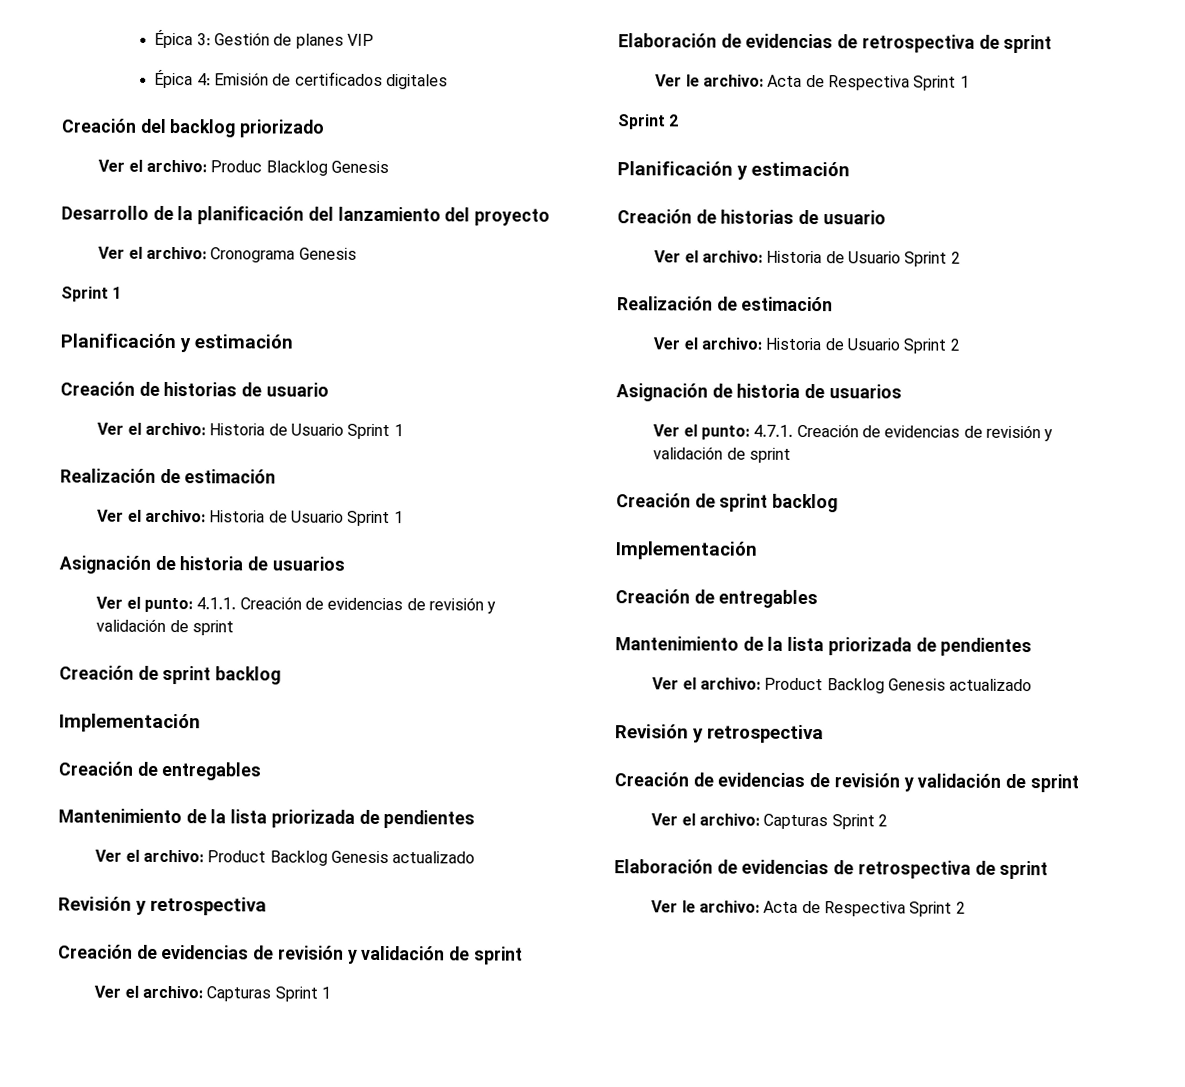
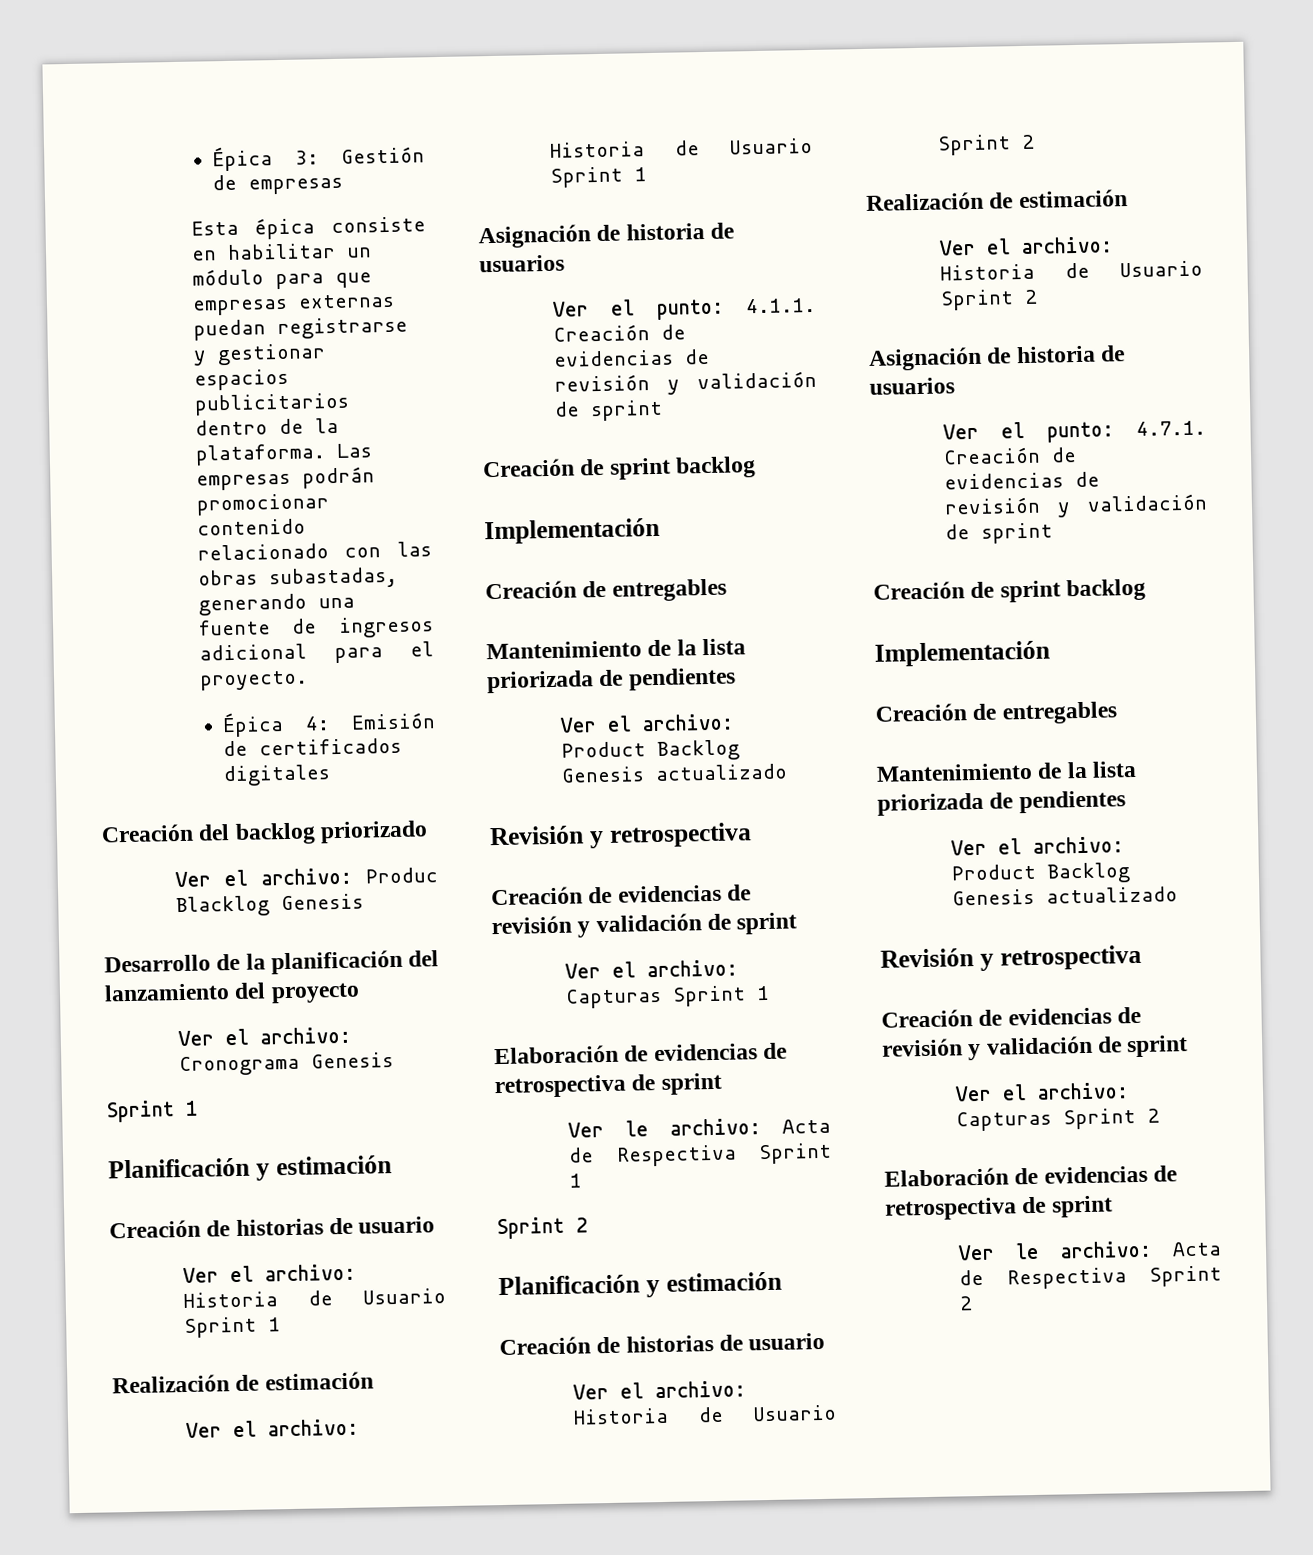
[295,33,374,49] planes VIP -> [248,177,344,195] [190,216,426,240] [190,242,372,261] [191,268,372,290] [191,293,395,316] [192,316,408,341] [192,343,326,366] [193,368,289,391] [193,392,350,416] [194,417,339,436] [194,443,372,466] [195,466,375,491] [195,493,329,516] [196,518,306,536] [196,541,432,561] [197,566,398,590] [197,593,355,616] [197,616,434,638] [198,641,434,664] [198,670,308,691] empresas // Esta épica consiste en habilitar un módulo para que empresas externas puedan registrarse y gestionar espacios publicitarios dentro de la plataforma. Las empresas podrán promocionar contenido relacionado con las obras subastadas, generando una fuente de ingresos adicional para el proyecto.

